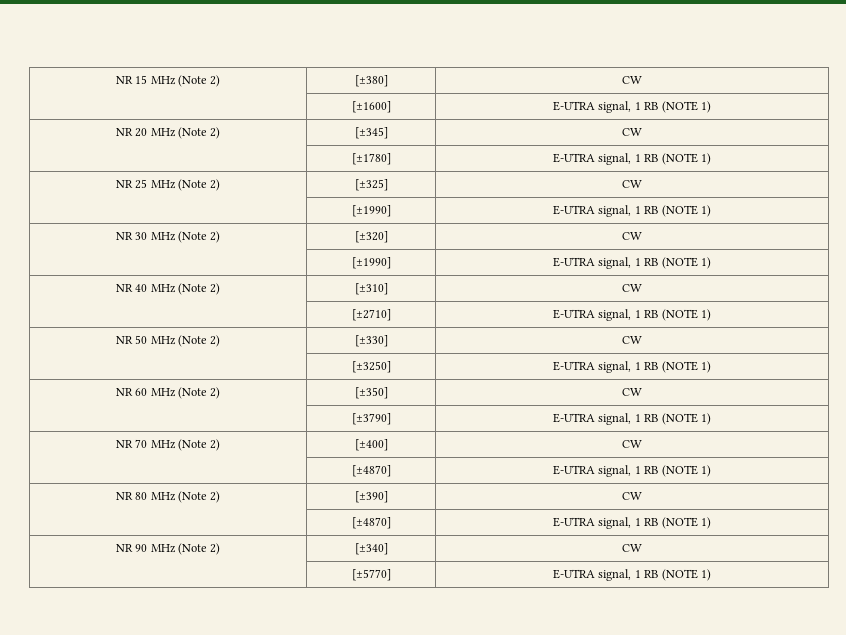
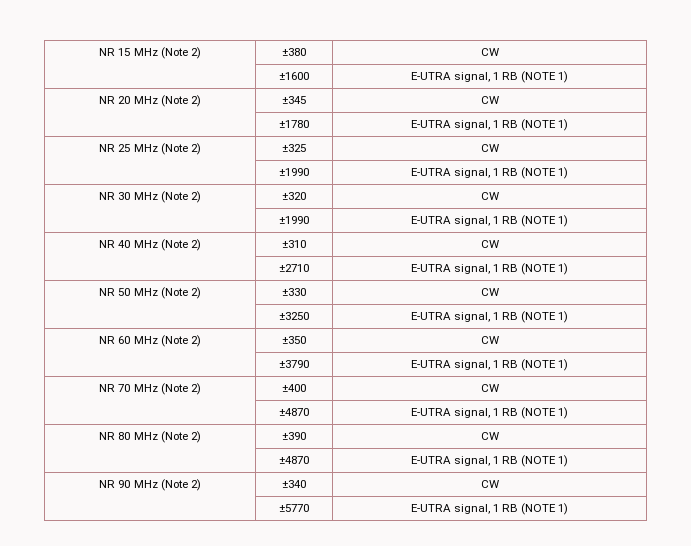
[354,75,388,87] [622,76,642,84] [351,101,391,113] [±380] | CW // | [±1600] -> [282,48,306,56] [480,48,499,56] [279,72,309,80] ±380 | CW // | ±1600
[354,127,388,139] [622,128,642,136] [351,153,391,165] [±345] | CW // | [±1780] -> [282,96,306,104] [480,96,499,104] [279,120,309,128] ±345 | CW // | ±1780
[354,179,388,191] [622,180,642,188] [351,205,391,217] [±325] | CW // | [±1990] -> [282,144,306,152] [480,144,499,152] [279,168,309,176] ±325 | CW // | ±1990
[354,231,388,243] [622,232,642,240] [351,257,391,269] [±320] | CW // | [±1990] -> [282,192,306,200] [480,192,499,200] [279,216,309,224] ±320 | CW // | ±1990
[354,283,388,295] [622,284,642,292] [351,309,391,321] [±310] | CW // | [±2710] -> [282,240,306,248] [480,240,499,248] [279,264,309,272] ±310 | CW // | ±2710
[354,335,388,347] [622,336,642,344] [351,361,391,373] [±330] | CW // | [±3250] -> [282,288,306,296] [480,288,499,296] [279,312,309,320] ±330 | CW // | ±3250
[354,387,388,399] [622,388,642,396] [351,413,391,425] [±350] | CW // | [±3790] -> [282,336,306,344] [480,336,499,344] [279,360,309,368] ±350 | CW // | ±3790
[354,439,388,451] [622,440,642,448] [351,465,391,477] [±400] | CW // | [±4870] -> [282,384,306,392] [480,384,499,392] [279,408,309,416] ±400 | CW // | ±4870
[354,491,388,503] [622,492,642,500] [351,517,391,529] [±390] | CW // | [±4870] -> [282,432,306,440] [480,432,499,440] [279,456,309,464] ±390 | CW // | ±4870
[354,543,388,555] [622,544,642,552] [351,569,391,581] [±340] | CW // | [±5770] -> [282,480,306,488] [480,480,499,488] [279,504,309,512] ±340 | CW // | ±5770

